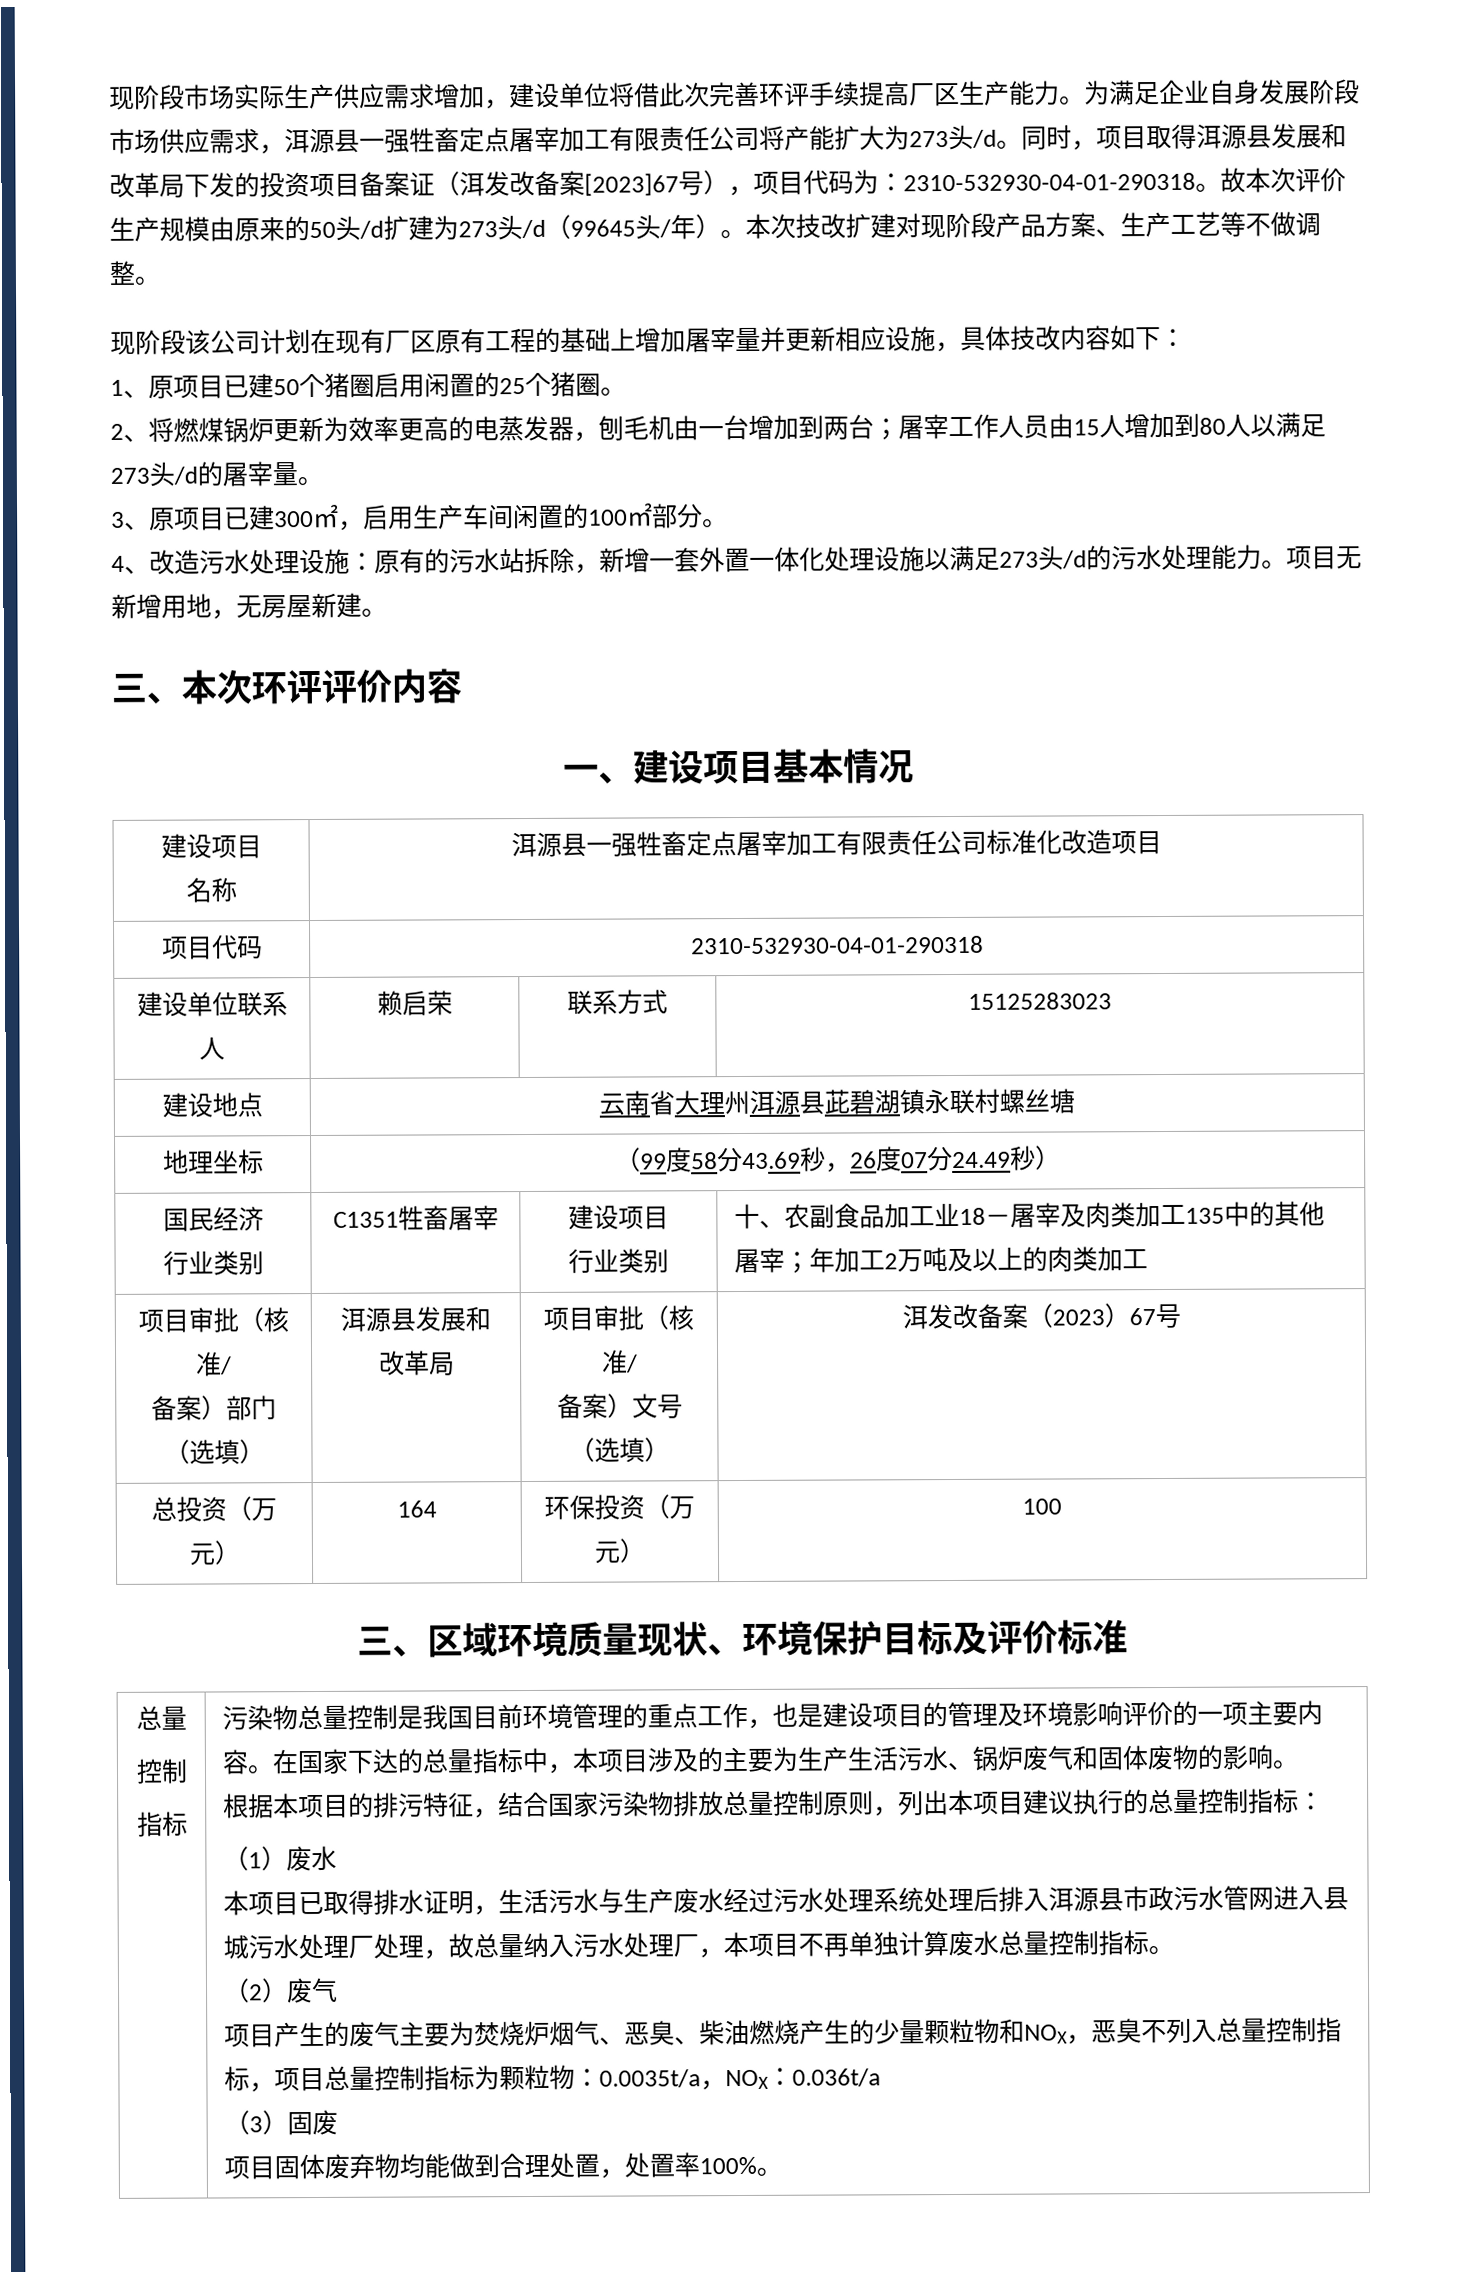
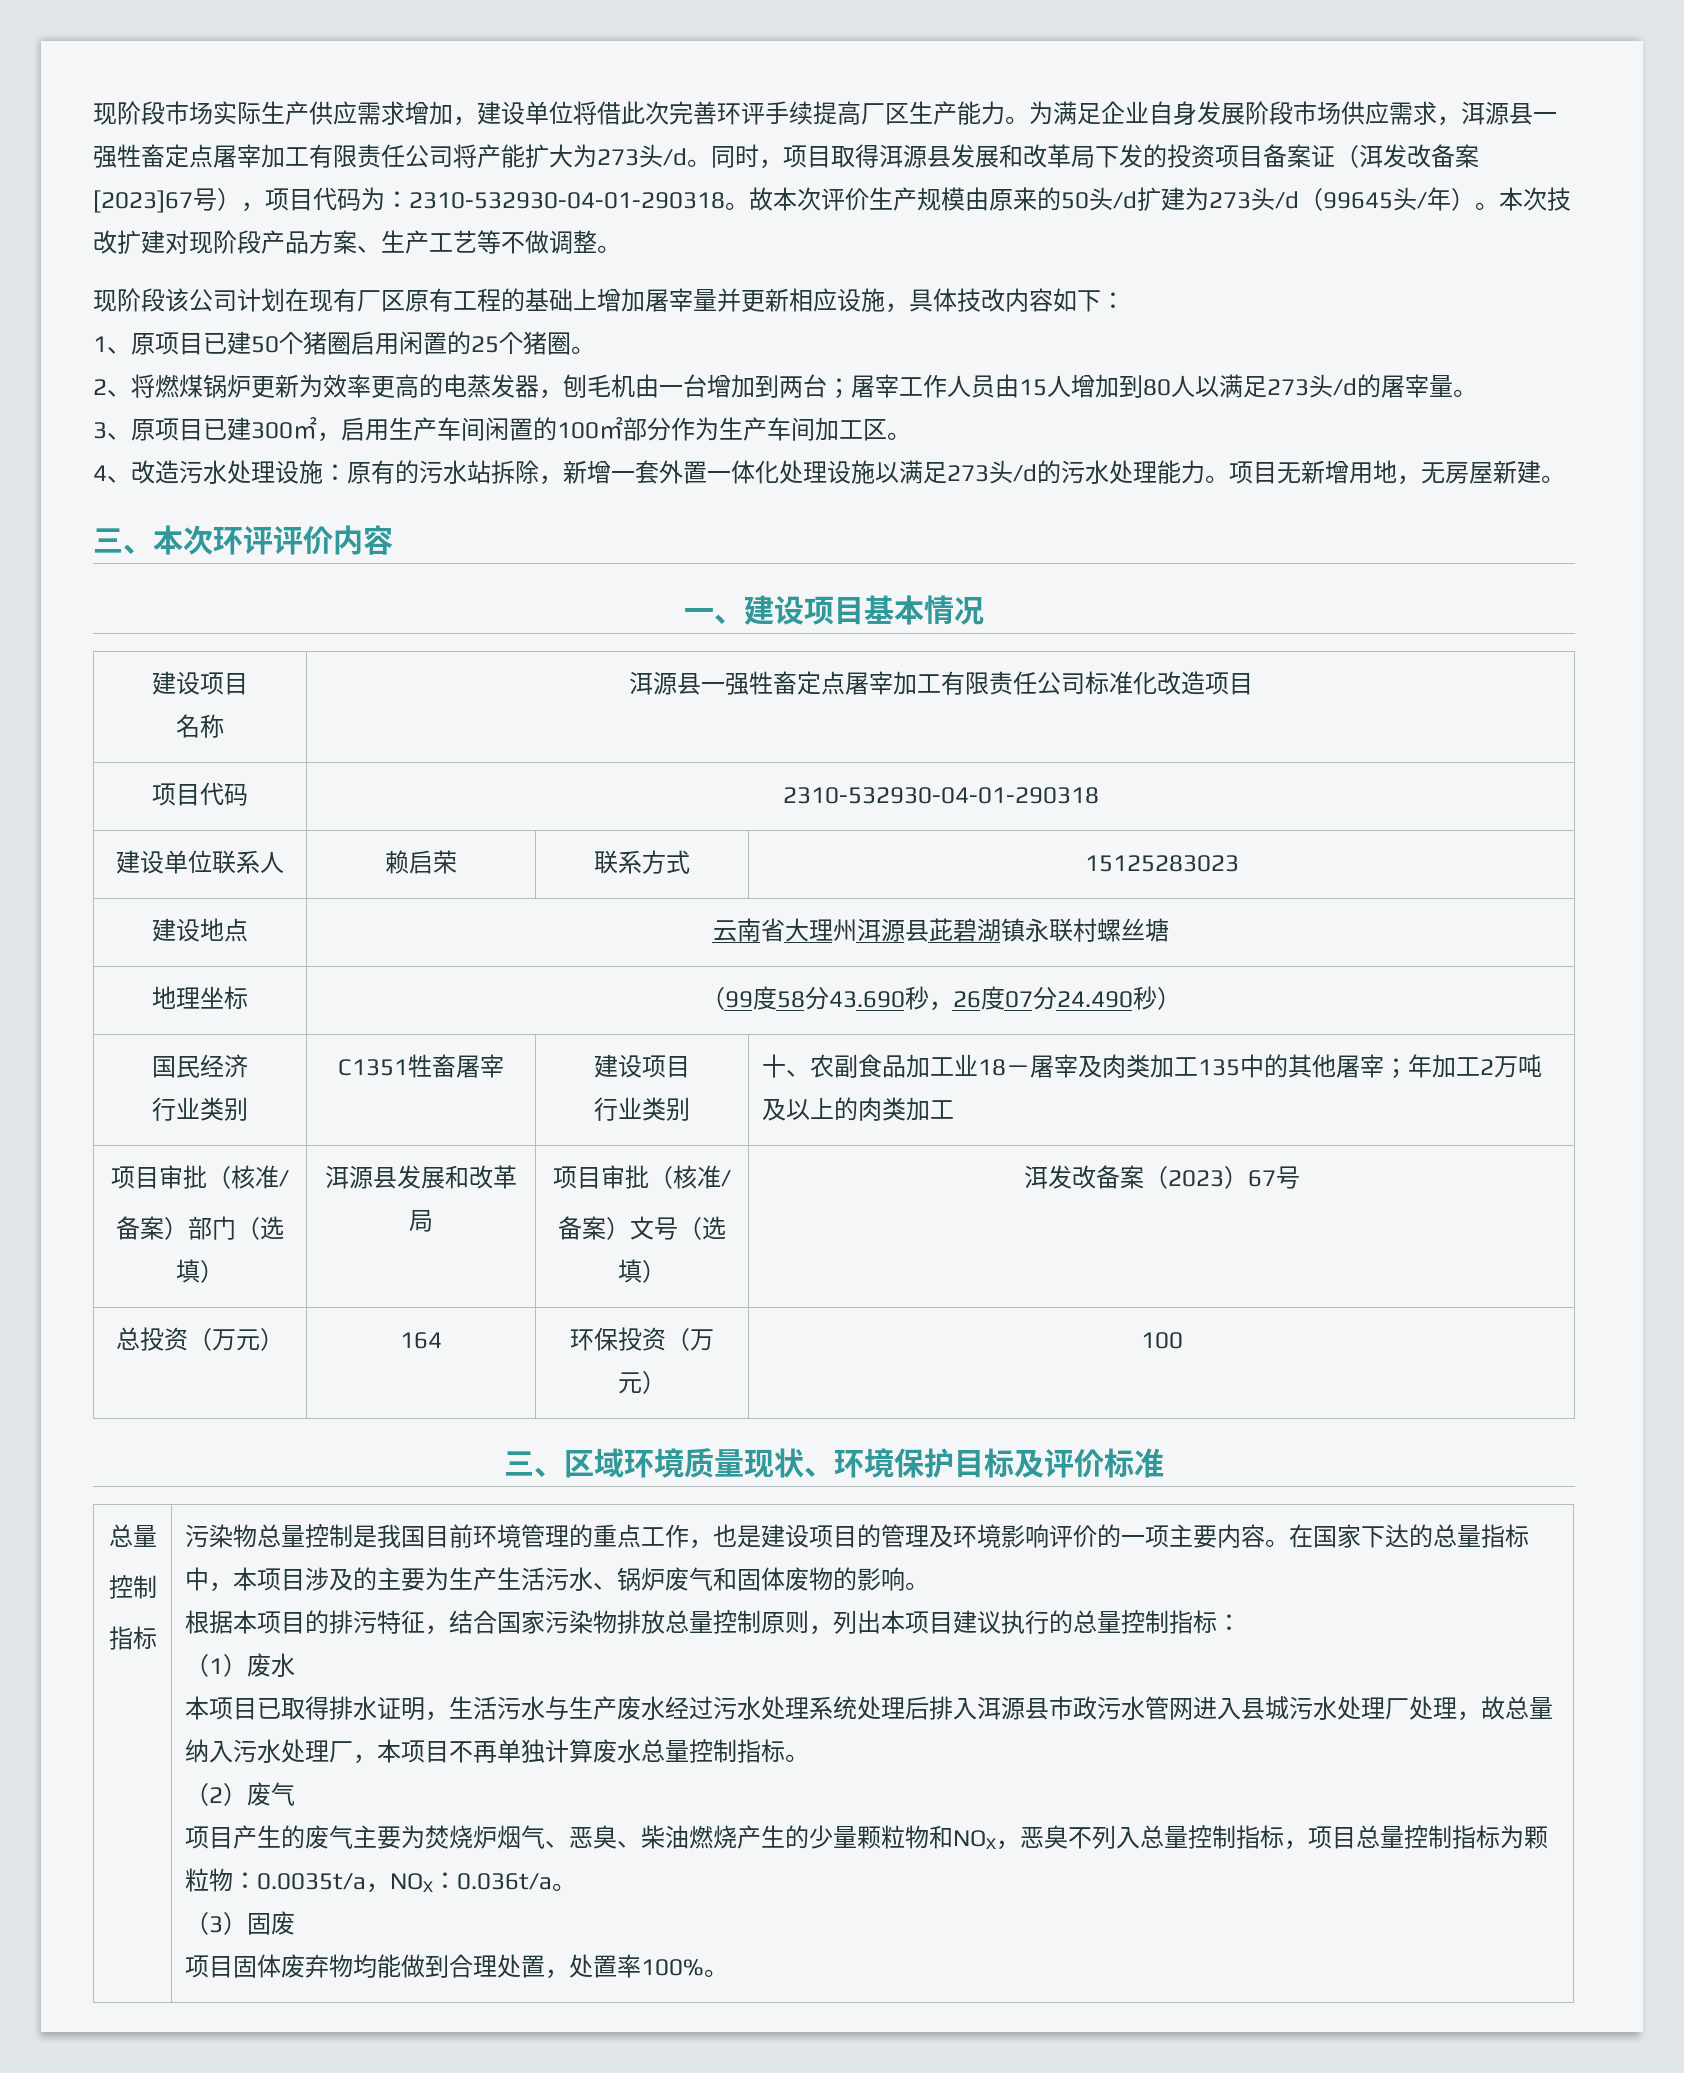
(703, 516) none -> [671,417,887,441] 作为生产车间加工区
[742,1151,801,1169] 43.69 -> [828,991,905,1008] 43.690
[952,1151,1011,1168] 24.49 -> [1056,991,1133,1008] 24.490
(882, 2077) none -> [552,1883,577,1891] 。

